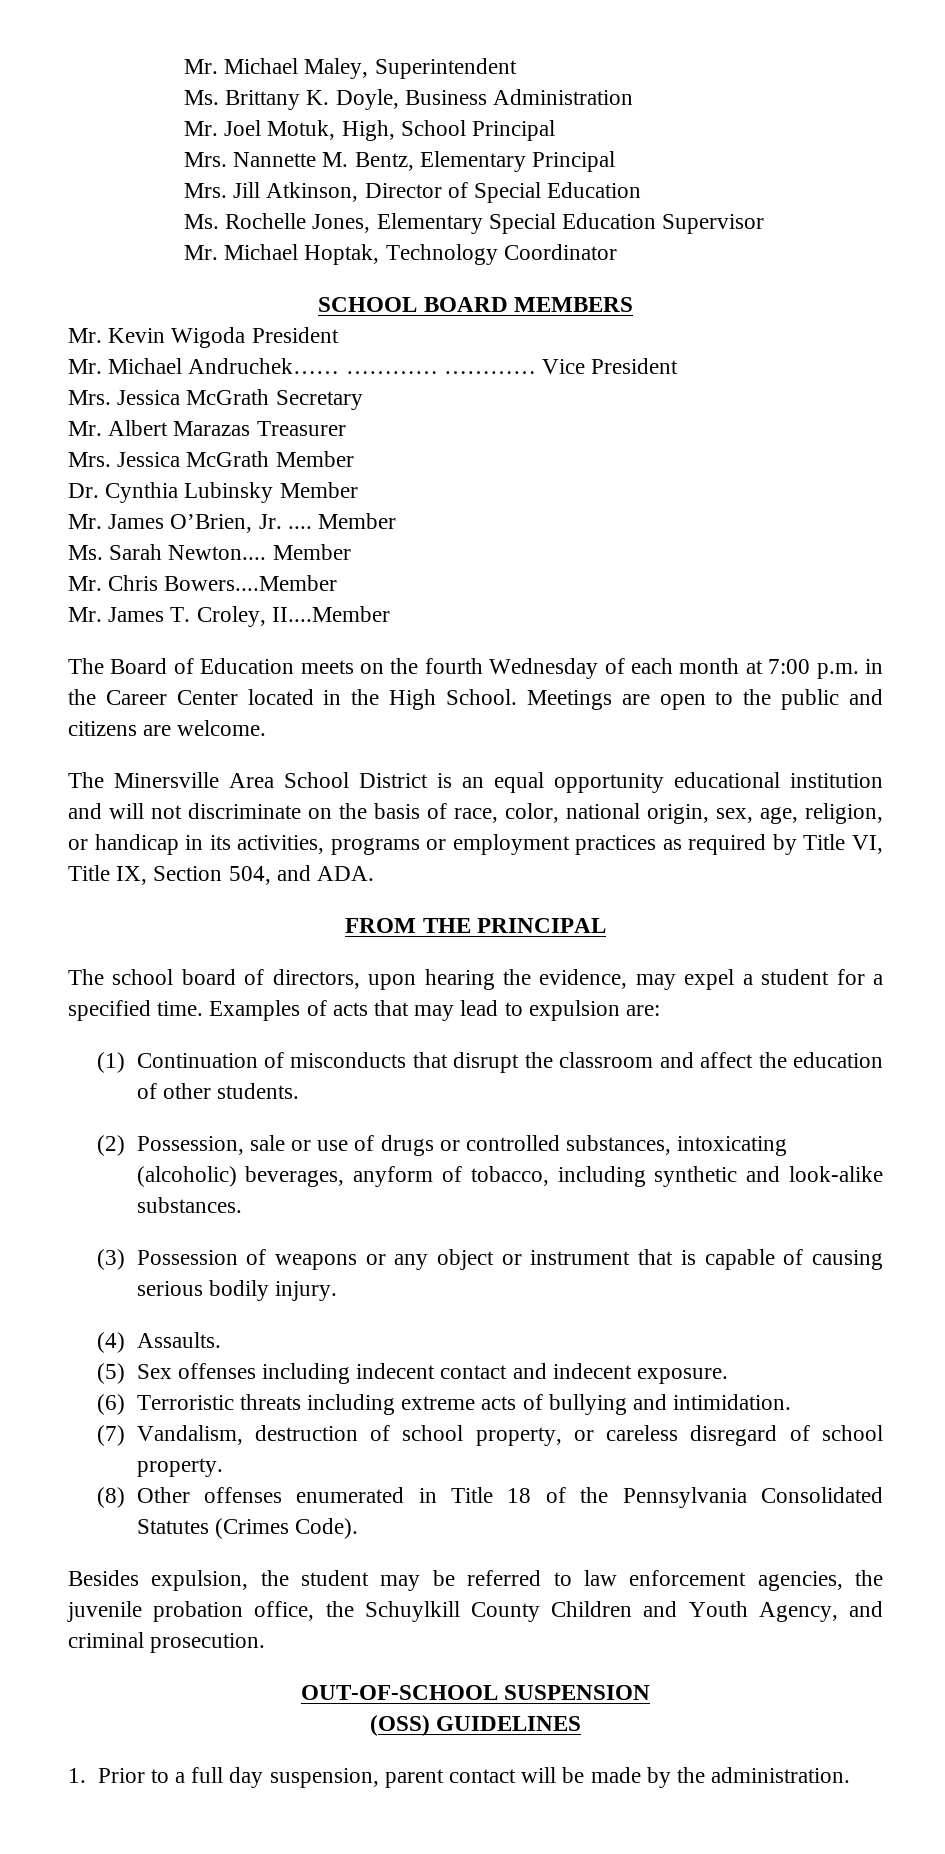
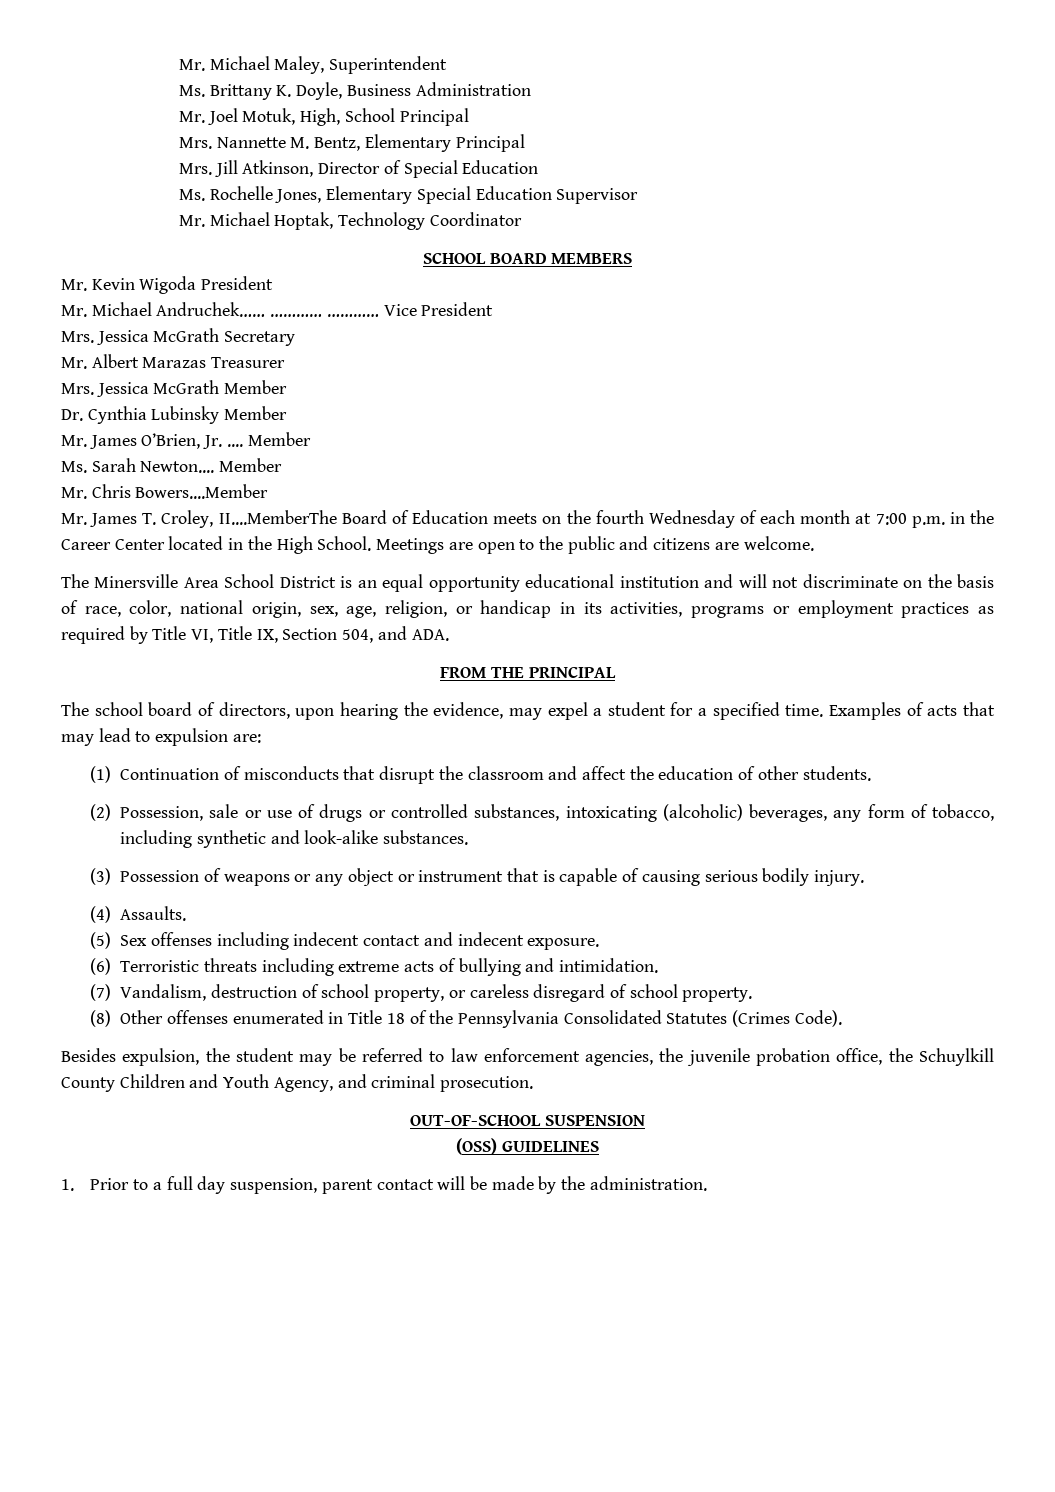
[271,606,390,622] [68,658,104,674] II....Member // The -> [218,510,337,525] II....MemberThe
[353,1166,434,1187] anyform -> [833,804,905,822] any form

